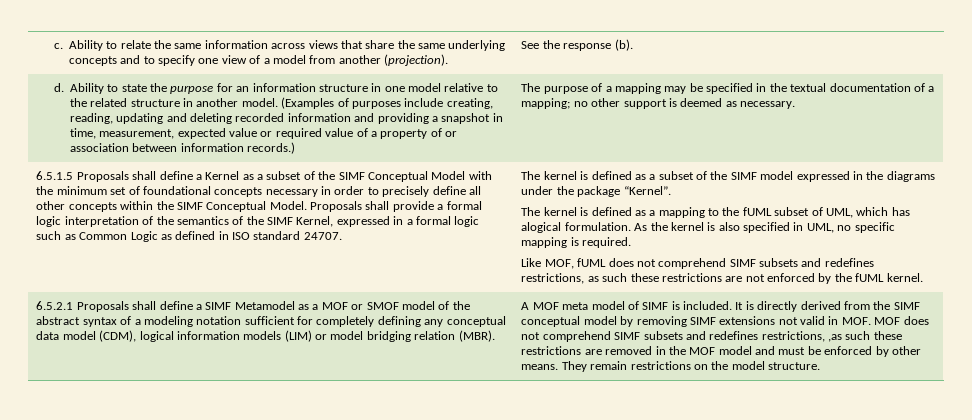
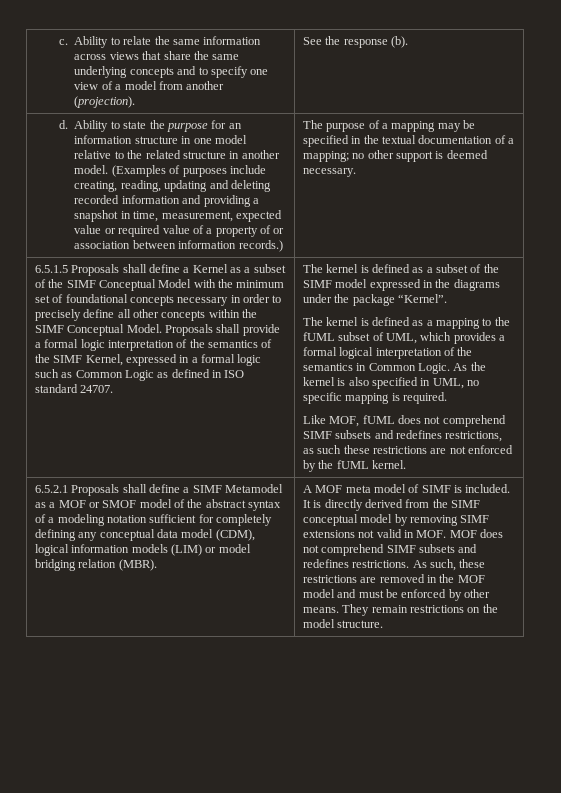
[725,101,737,107] as -> (488, 154) none
[891,207,910,216] [521,222,631,233] has alogical formulation. -> [453,332,506,344] [302,347,473,359] [302,363,450,374] provides a formal logical interpretation of the semantics in Common Logic.
[761,331,871,342] restrictions, ,as such -> [352,559,456,571] restrictions. As such,

